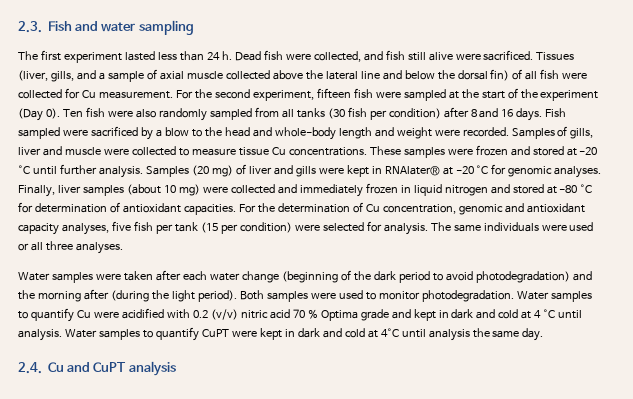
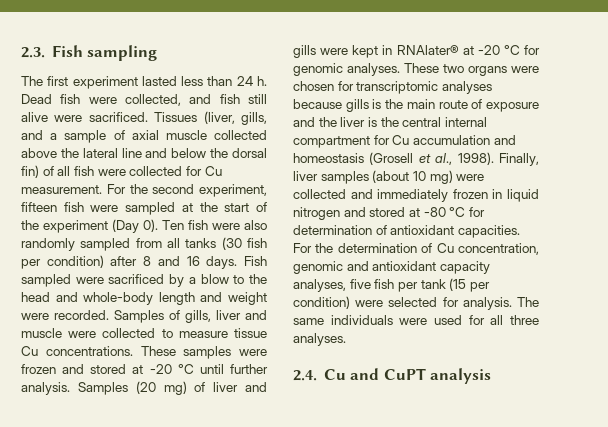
[74,21,136,32] and water -> (83, 51) none
(602, 172) none -> [404,63,539,76] [293,81,492,94] [293,99,539,112] [293,117,487,127] [293,135,516,148] [293,152,494,165] These two organs were chosen for transcriptomic analyses because gills is the main route of exposure and the liver is the central internal compartment for Cu accumulation and homeostasis (Grosell et al., 1998).
[18,243,29,251] or -> [468,315,485,325] for
[18,270,592,283] [18,289,592,302] [18,308,583,322] [18,327,544,341] // Water samples were taken after each water change (beginning of the dark period to avoid photodegradation) and the morning after (during the light period). Both samples were used to monitor photodegradation. Water samples to quantify Cu were acidified with 0.2 (v/v) nitric acid 70 % Optima grade and kept in dark and cold at 4 °C until analysis. Water samples to quantify CuPT were kept in dark and cold at 4°C until analysis the same day. -> (346, 339) none

